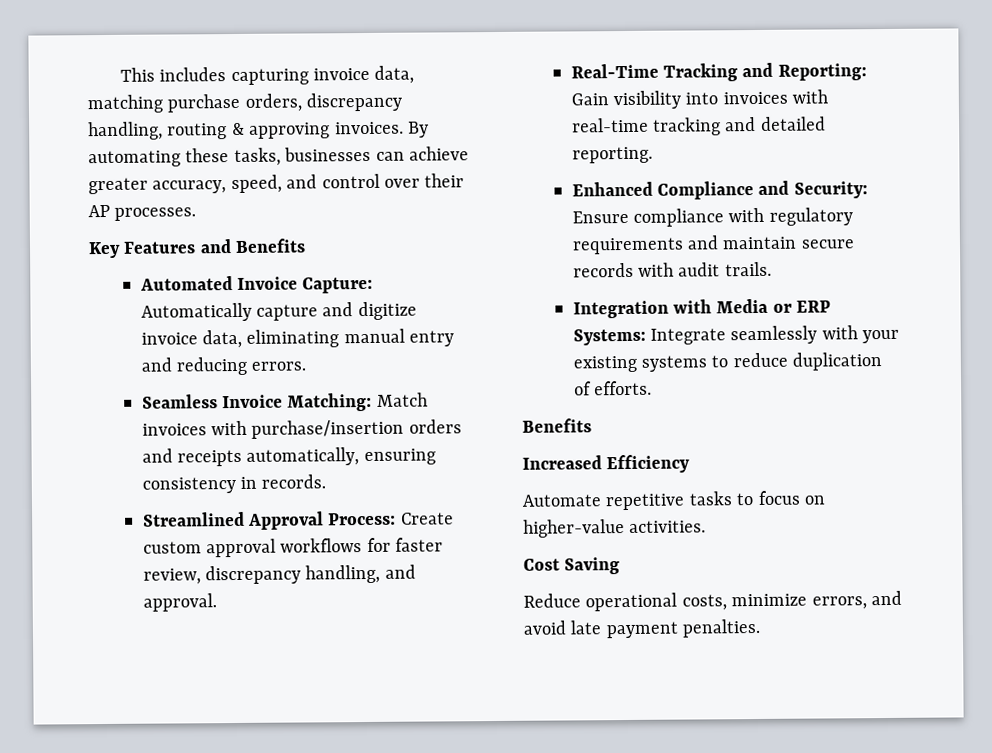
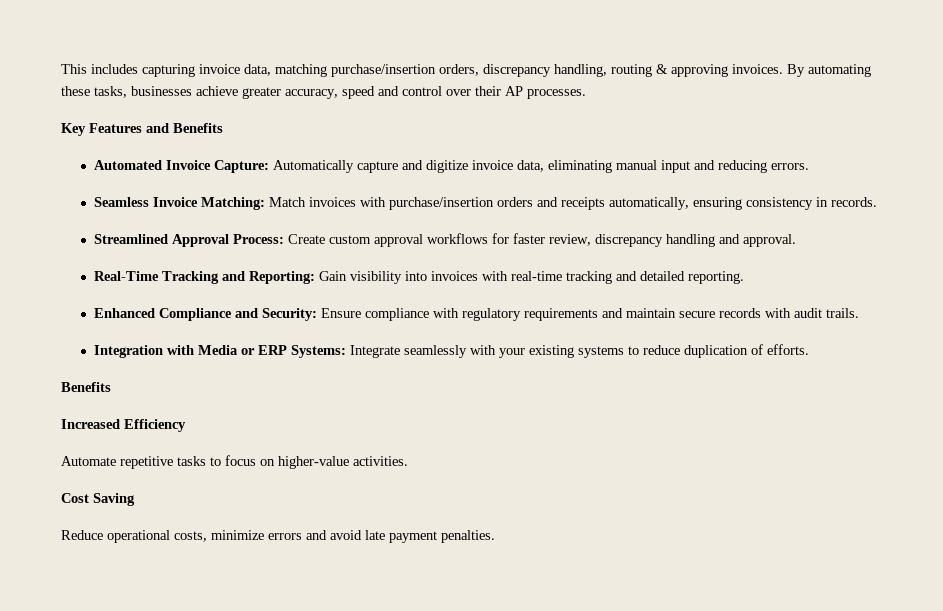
[167,93,241,113] purchase -> [331,64,436,77] purchase/insertion
[375,151,405,161] can -> (192, 91) none
[230,174,282,194] speed, -> [342,86,375,99] speed
[409,330,455,347] entry -> [660,160,690,173] input
[305,564,381,584] handling, -> [665,234,715,247] handling
[811,596,867,610] errors, -> [268,533,302,540] errors

